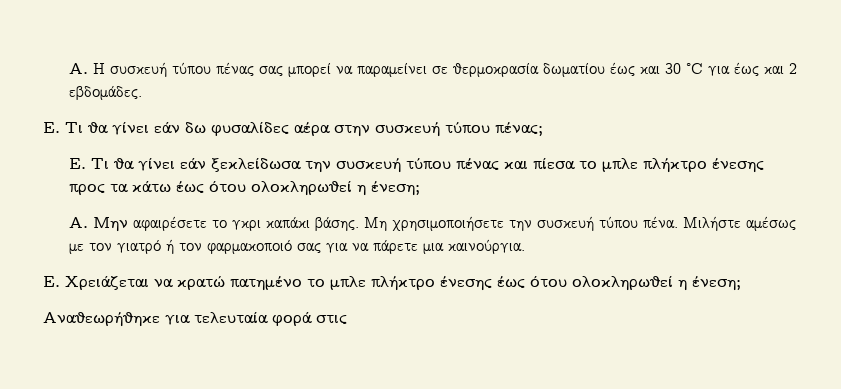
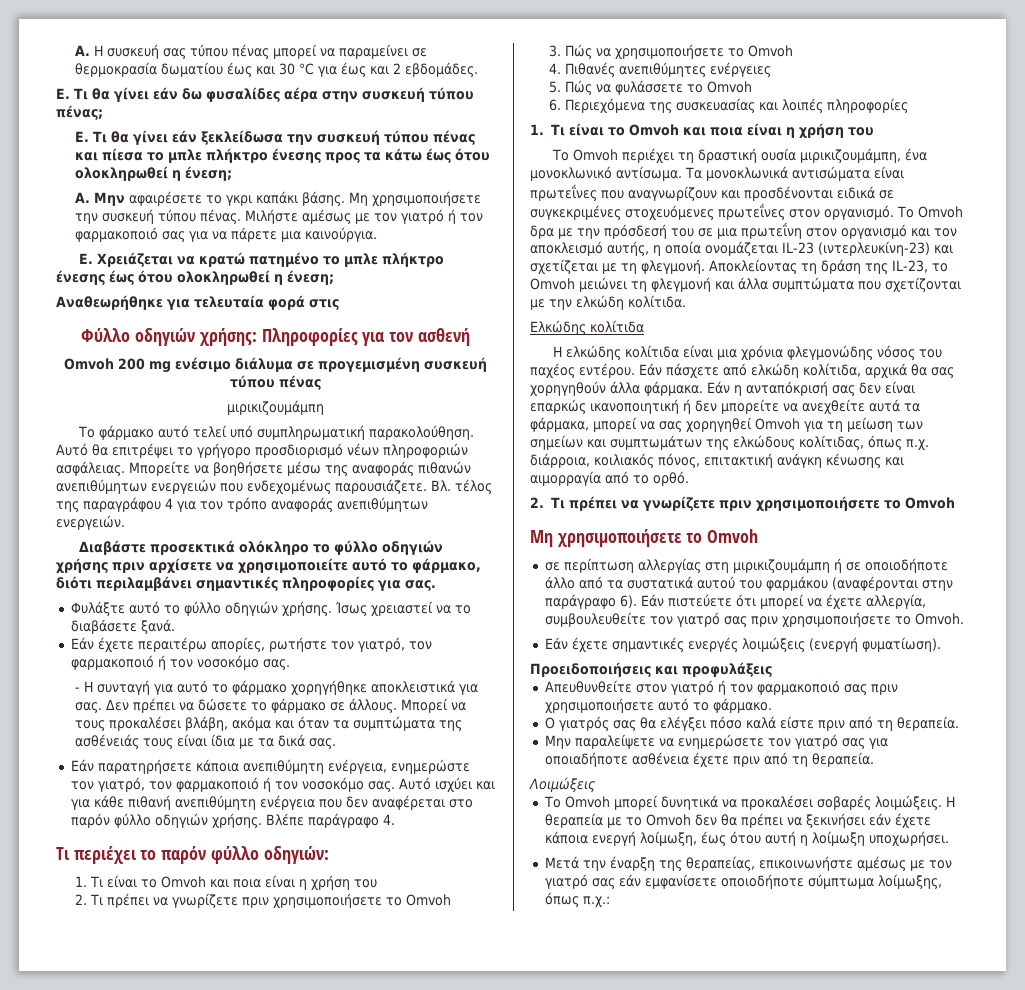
[172,62,284,76] τύπου πένας σας -> [162,44,269,59] σας τύπου πένας
[643,216,679,229] πένα. -> [199,209,241,224] πένας.
(347, 319) none -> [81,328,470,346] [64,357,487,373] [230,375,321,390] [227,400,324,415] [78,425,475,440] [56,443,468,458] [56,461,471,476] [56,479,492,494] [56,497,428,512] [56,515,125,530] [79,540,444,555] [56,558,481,573] [56,576,436,591] [70,601,471,616] [70,619,175,634] [70,637,432,652] [70,655,290,670] [74,680,478,695] [74,698,466,713] [74,716,462,731] [74,734,336,749] [70,759,470,774] [70,777,495,792] [70,795,473,810] [70,813,395,828] [56,846,329,864] [74,875,377,890] [74,893,451,908] [548,44,793,59] [548,62,771,77] [548,80,752,95] [548,98,908,113] [530,123,874,138] [552,148,928,163] [530,166,904,181] [530,184,894,201] [530,203,963,220] [530,222,957,239] [530,241,953,256] [530,259,948,274] [530,277,961,292] [530,295,686,310] [530,320,644,335] [553,345,943,360] [530,363,954,378] [530,381,915,396] [530,399,920,414] [530,417,923,432] [530,435,929,450] [530,453,904,468] [530,471,689,486] [530,496,955,511] [530,529,759,547] [544,558,948,573] [544,576,953,591] [544,594,926,609] [544,612,964,627] [544,637,941,652] [530,662,772,677] [544,680,898,695] [544,698,772,713] [544,716,959,731] [544,734,888,749] [544,752,874,767] [529,777,595,792] [543,795,955,810] [544,813,931,828] [544,831,949,846] [544,856,952,871] [544,874,942,889] [544,892,610,907] // Φύλλο οδηγιών χρήσης: Πληροφορίες για τον ασθενή // Omvoh 200 mg ενέσιμο διάλυμα σε προγεμισμένη συσκευή τύπου πένας // μιρικιζουμάμπη // Το φάρμακο αυτό τελεί υπό συμπληρωματική παρακολούθηση. Αυτό θα επιτρέψει το γρήγορο προσδιορισμό νέων πληροφοριών ασφάλειας. Μπορείτε να βοηθήσετε μέσω της αναφοράς πιθανών ανεπιθύμητων ενεργειών που ενδεχομένως παρουσιάζετε. Βλ. τέλος της παραγράφου 4 για τον τρόπο αναφοράς ανεπιθύμητων ενεργειών. // Διαβάστε προσεκτικά ολόκληρο το φύλλο οδηγιών χρήσης πριν αρχίσετε να χρησιμοποιείτε αυτό το φάρμακο, διότι περιλαμβάνει σημαντικές πληροφορίες για σας. // Φυλάξτε αυτό το φύλλο οδηγιών χρήσης. Ίσως χρειαστεί να το διαβάσετε ξανά. // Εάν έχετε περαιτέρω απορίες, ρωτήστε τον γιατρό, τον φαρμακοποιό ή τον νοσοκόμο σας. // - Η συνταγή για αυτό το φάρμακο χορηγήθηκε αποκλειστικά για σας. Δεν πρέπει να δώσετε το φάρμακο σε άλλους. Μπορεί να τους προκαλέσει βλάβη, ακόμα και όταν τα συμπτώματα της ασθένειάς τους είναι ίδια με τα δικά σας. // Εάν παρατηρήσετε κάποια ανεπιθύμητη ενέργεια, ενημερώστε τον γιατρό, τον φαρμακοποιό ή τον νοσοκόμο σας. Αυτό ισχύει και για κάθε πιθανή ανεπιθύμητη ενέργεια που δεν αναφέρεται στο παρόν φύλλο οδηγιών χρήσης. Βλέπε παράγραφο 4. // Τι περιέχει το παρόν φύλλο οδηγιών: // 1. Τι είναι το Omvoh και ποια είναι η χρήση του // 2. Τι πρέπει να γνωρίζετε πριν χρησιμοποιήσετε το Omvoh // 3. Πώς να χρησιμοποιήσετε το Omvoh // 4. Πιθανές ανεπιθύμητες ενέργειες // 5. Πώς να φυλάσσετε το Omvoh // 6. Περιεχόμενα της συσκευασίας και λοιπές πληροφορίες // 1. Τι είναι το Omvoh και ποια είναι η χρήση του // Το Omvoh περιέχει τη δραστική ουσία μιρικιζουμάμπη, ένα μονοκλωνικό αντίσωμα. Τα μονοκλωνικά αντισώματα είναι πρωτεΐνες που αναγνωρίζουν και προσδένονται ειδικά σε συγκεκριμένες στοχευόμενες πρωτεΐνες στον οργανισμό. Το Omvoh δρα με την πρόσδεσή του σε μια πρωτεΐνη στον οργανισμό και τον αποκλεισμό αυτής, η οποία ονομάζεται IL-23 (ιντερλευκίνη-23) και σχετίζεται με τη φλεγμονή. Αποκλείοντας τη δράση της IL-23, το Omvoh μειώνει τη φλεγμονή και άλλα συμπτώματα που σχετίζονται με την ελκώδη κολίτιδα. // Ελκώδης κολίτιδα // Η ελκώδης κολίτιδα είναι μια χρόνια φλεγμονώδης νόσος του παχέος εντέρου. Εάν πάσχετε από ελκώδη κολίτιδα, αρχικά θα σας χορηγηθούν άλλα φάρμακα. Εάν η ανταπόκρισή σας δεν είναι επαρκώς ικανοποιητική ή δεν μπορείτε να ανεχθείτε αυτά τα φάρμακα, μπορεί να σας χορηγηθεί Omvoh για τη μείωση των σημείων και συμπτωμάτων της ελκώδους κολίτιδας, όπως π.χ. διάρροια, κοιλιακός πόνος, επιτακτική ανάγκη κένωσης και αιμορραγία από το ορθό. // 2. Τι πρέπει να γνωρίζετε πριν χρησιμοποιήσετε το Omvoh // Μη χρησιμοποιήσετε το Omvoh // σε περίπτωση αλλεργίας στη μιρικιζουμάμπη ή σε οποιοδήποτε άλλο από τα συστατικά αυτού του φαρμάκου (αναφέρονται στην παράγραφο 6). Εάν πιστεύετε ότι μπορεί να έχετε αλλεργία, συμβουλευθείτε τον γιατρό σας πριν χρησιμοποιήσετε το Omvoh. // Εάν έχετε σημαντικές ενεργές λοιμώξεις (ενεργή φυματίωση). // Προειδοποιήσεις και προφυλάξεις // Απευθυνθείτε στον γιατρό ή τον φαρμακοποιό σας πριν χρησιμοποιήσετε αυτό το φάρμακο. // Ο γιατρός σας θα ελέγξει πόσο καλά είστε πριν από τη θεραπεία. // Μην παραλείψετε να ενημερώσετε τον γιατρό σας για οποιαδήποτε ασθένεια έχετε πριν από τη θεραπεία. // Λοιμώξεις // Το Omvoh μπορεί δυνητικά να προκαλέσει σοβαρές λοιμώξεις. Η θεραπεία με το Omvoh δεν θα πρέπει να ξεκινήσει εάν έχετε κάποια ενεργή λοίμωξη, έως ότου αυτή η λοίμωξη υποχωρήσει. // Μετά την έναρξη της θεραπείας, επικοινωνήστε αμέσως με τον γιατρό σας εάν εμφανίσετε οποιοδήποτε σύμπτωμα λοίμωξης, όπως π.χ.:

